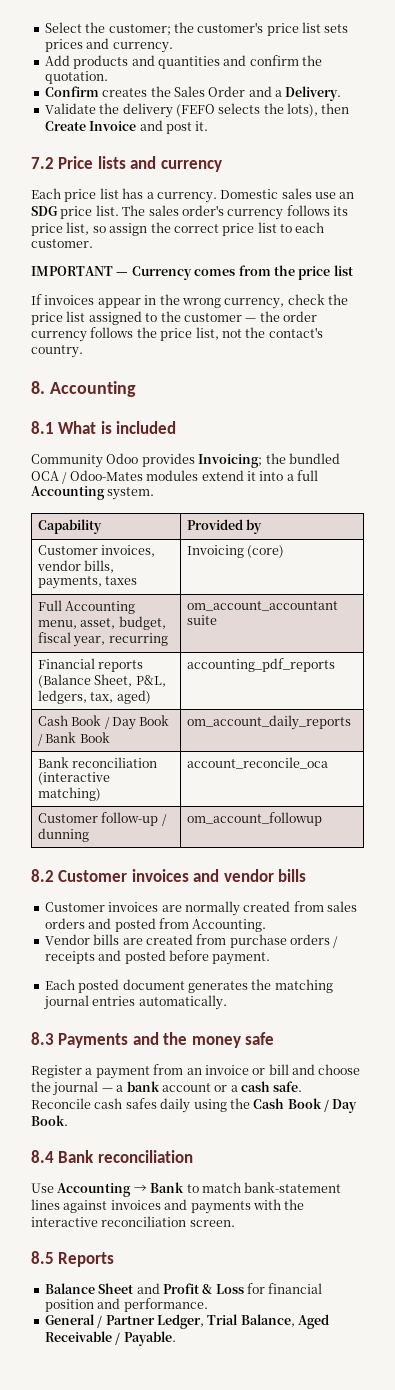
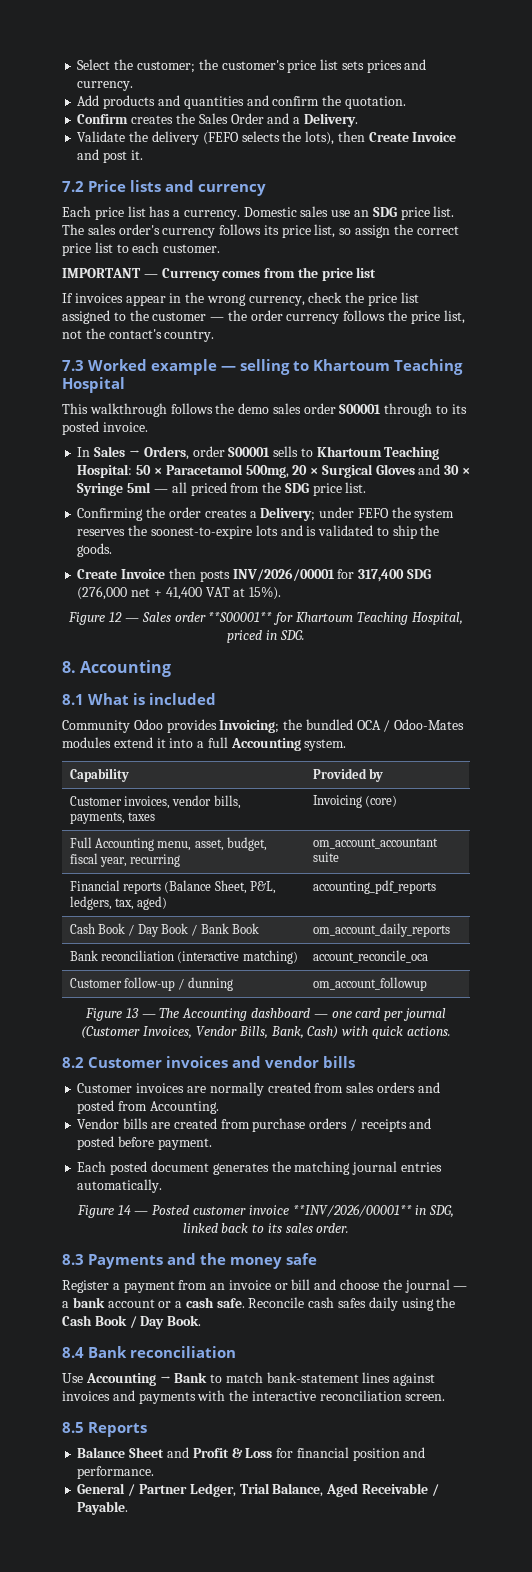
(83, 351) none -> [62,359,464,375] [62,377,125,393] [62,403,467,417] [62,421,148,435] [77,446,440,460] [77,464,470,478] [77,482,367,496] [77,507,455,521] [77,525,440,539] [77,543,113,557] [77,568,431,582] [77,586,282,600] [68,612,463,625] [227,630,305,643] // 7.3 Worked example — selling to Khartoum Teaching Hospital // This walkthrough follows the demo sales order S00001 through to its posted invoice. // In Sales → Orders, order S00001 sells to Khartoum Teaching Hospital: 50 × Paracetamol 500mg, 20 × Surgical Gloves and 30 × Syringe 5ml — all priced from the SDG price list. // Confirming the order creates a Delivery; under FEFO the system reserves the soonest-to-expire lots and is validated to ship the goods. // Create Invoice then posts INV/2026/00001 for 317,400 SDG (276,000 net + 41,400 VAT at 15%). // Figure 12 — Sales order **S00001** for Khartoum Teaching Hospital, priced in SDG.
(322, 819) none -> [85,1008,446,1021] [81,1026,451,1039] // Figure 13 — The Accounting dashboard — one card per journal (Customer Invoices, Vendor Bills, Bank, Cash) with quick actions.
(227, 1002) none -> [76,1204,455,1218] [182,1223,350,1233] // Figure 14 — Posted customer invoice **INV/2026/00001** in SDG, linked back to its sales order.

